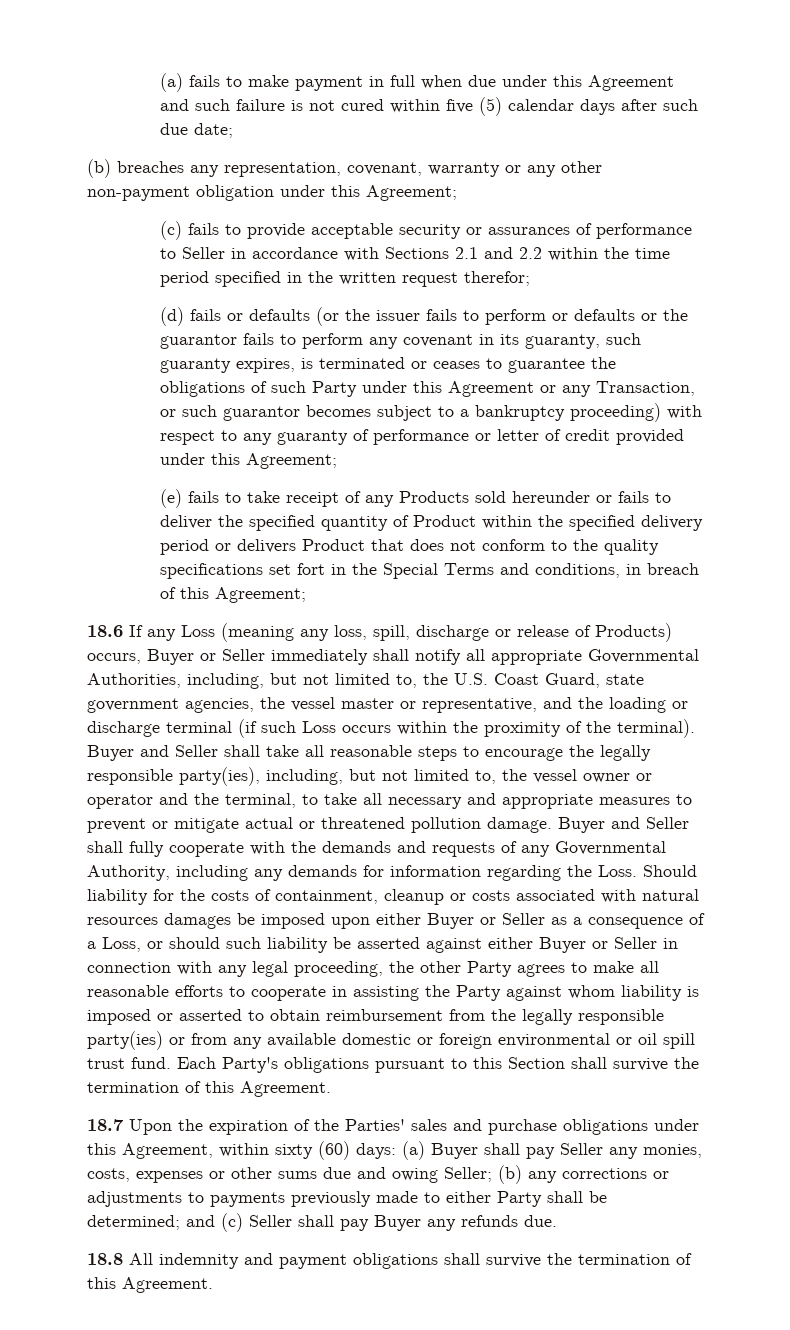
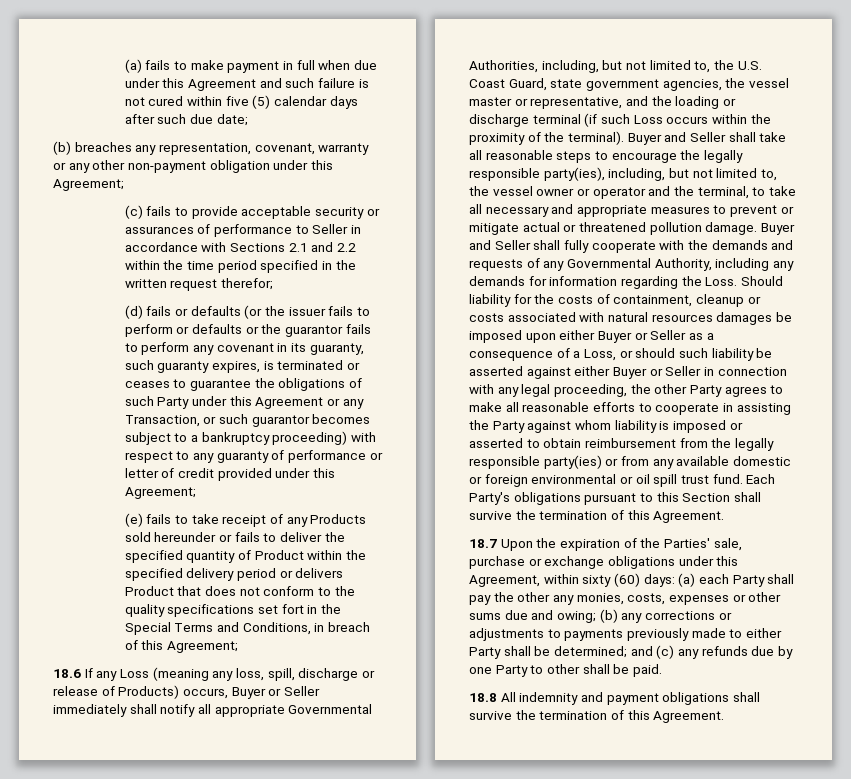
[534,563,620,578] conditions, -> [242,622,311,635] Conditions,
[411,1119,557,1135] sales and purchase -> [713,538,742,551] [469,556,605,569] sale, purchase or exchange
[431,1143,603,1159] Buyer shall pay Seller -> [698,574,795,587] [469,592,551,605] each Party shall pay the other
[392,1167,492,1183] owing Seller; -> [556,611,596,623] owing;
[249,1215,557,1231] Seller shall pay Buyer any refunds due. -> [677,646,793,659] [469,664,662,677] any refunds due by one Party to other shall be paid.

